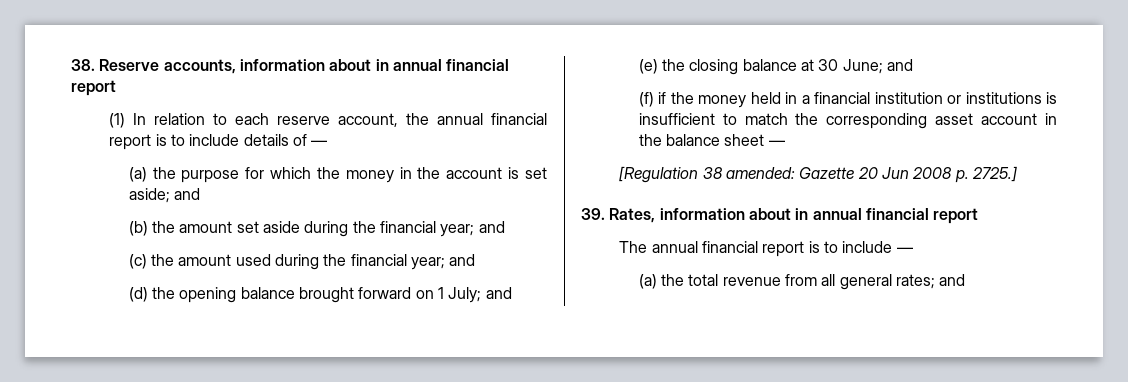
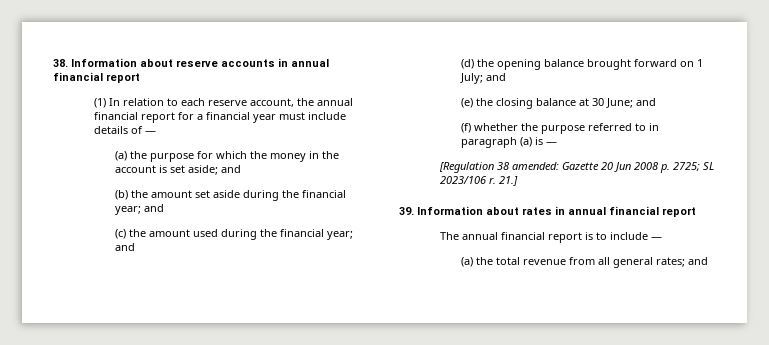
[99,59,372,74] Reserve accounts, information about -> [71,58,275,67] Information about reserve accounts
[155,134,186,146] is to -> [178,112,306,123] for a financial year must
[658,92,1057,108] [638,113,1057,129] [638,134,765,146] if the money held in a financial institution or institutions is insufficient to match the corresponding asset account in the balance sheet -> [473,123,659,134] [460,137,543,148] whether the purpose referred to in paragraph (a) is
[972,166,1018,182] [581,208,791,223] 2725.] // 39. Rates, information about -> [673,162,715,172] [440,176,519,186] [399,206,552,215] 2725; SL 2023/106 r. 21.] // 39. Information about rates

